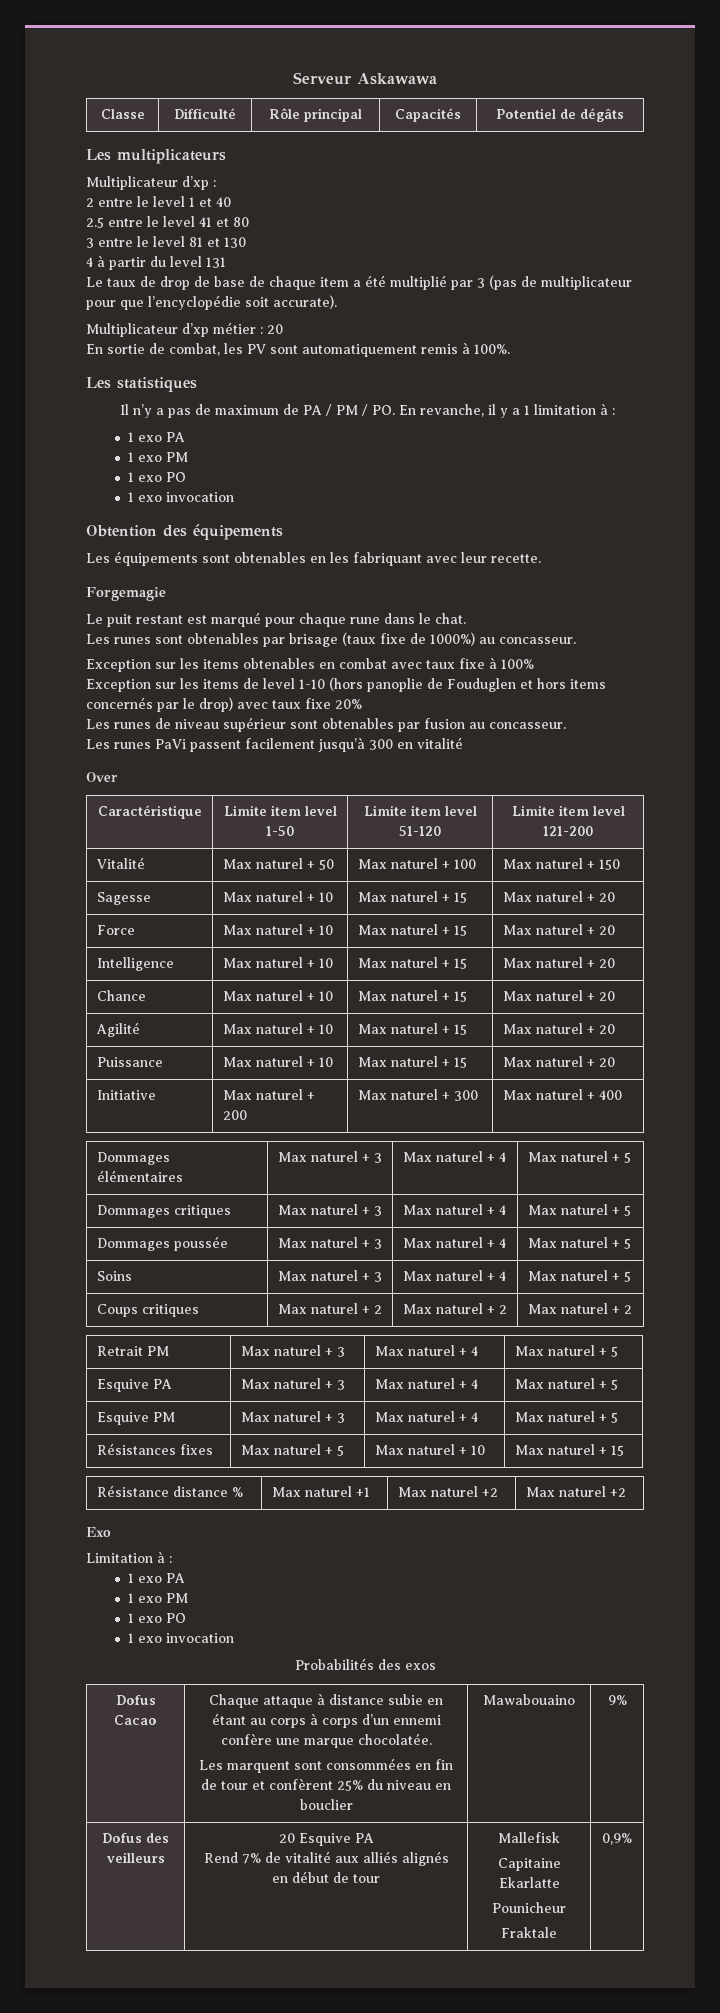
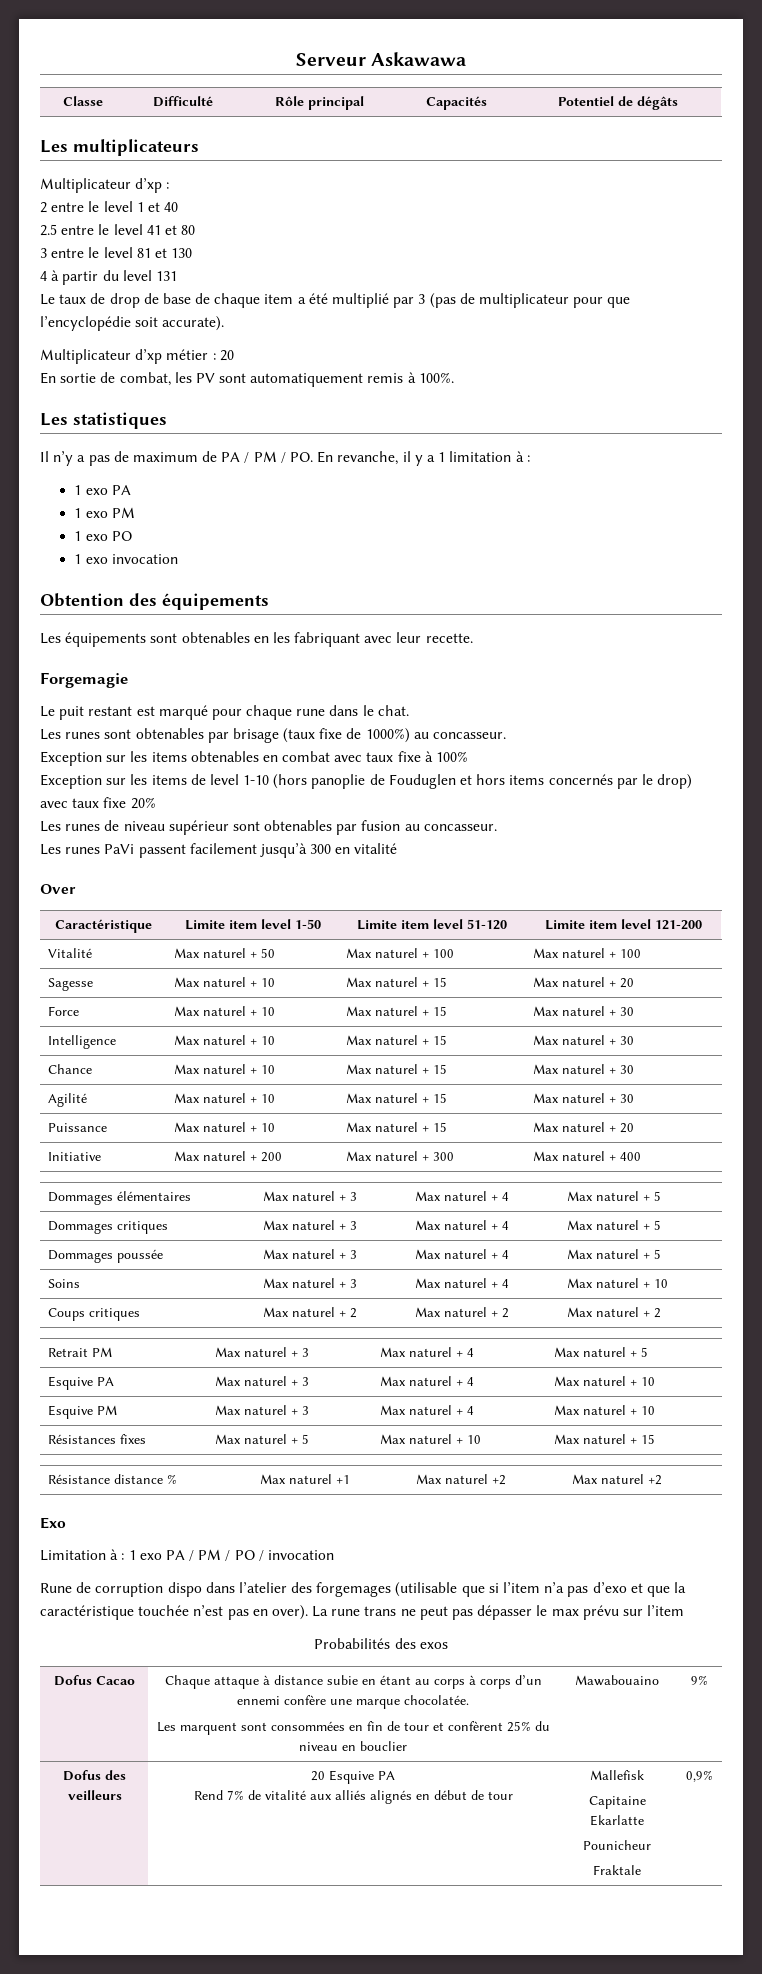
[598,859,620,870] 150 -> [620,949,642,958] 100
[598,925,615,935] 20 -> [620,1007,635,1016] 30
[598,958,615,968] 20 -> [620,1036,635,1045] 30
[598,991,615,1001] 20 -> [620,1065,635,1074] 30
[598,1024,615,1034] 20 -> [620,1094,635,1103] 30
[623,1271,631,1282] 5 -> [654,1279,669,1288] 10
[610,1379,618,1390] 5 -> [641,1377,656,1386] 10
[610,1412,618,1423] 5 -> [641,1406,656,1415] 10
[127,1573,185,1583] [127,1593,188,1603] [127,1613,186,1623] [127,1633,234,1643] // 1 exo PA // 1 exo PM // 1 exo PO // 1 exo invocation -> [128,1549,335,1561] [40,1582,687,1597] [40,1605,685,1620] 1 exo PA / PM / PO / invocation // Rune de corruption dispo dans l’atelier des forgemages (utilisable que si l’item n’a pas d’exo et que la caractéristique touchée n’est pas en over). La rune trans ne peut pas dépasser le max prévu sur l’item

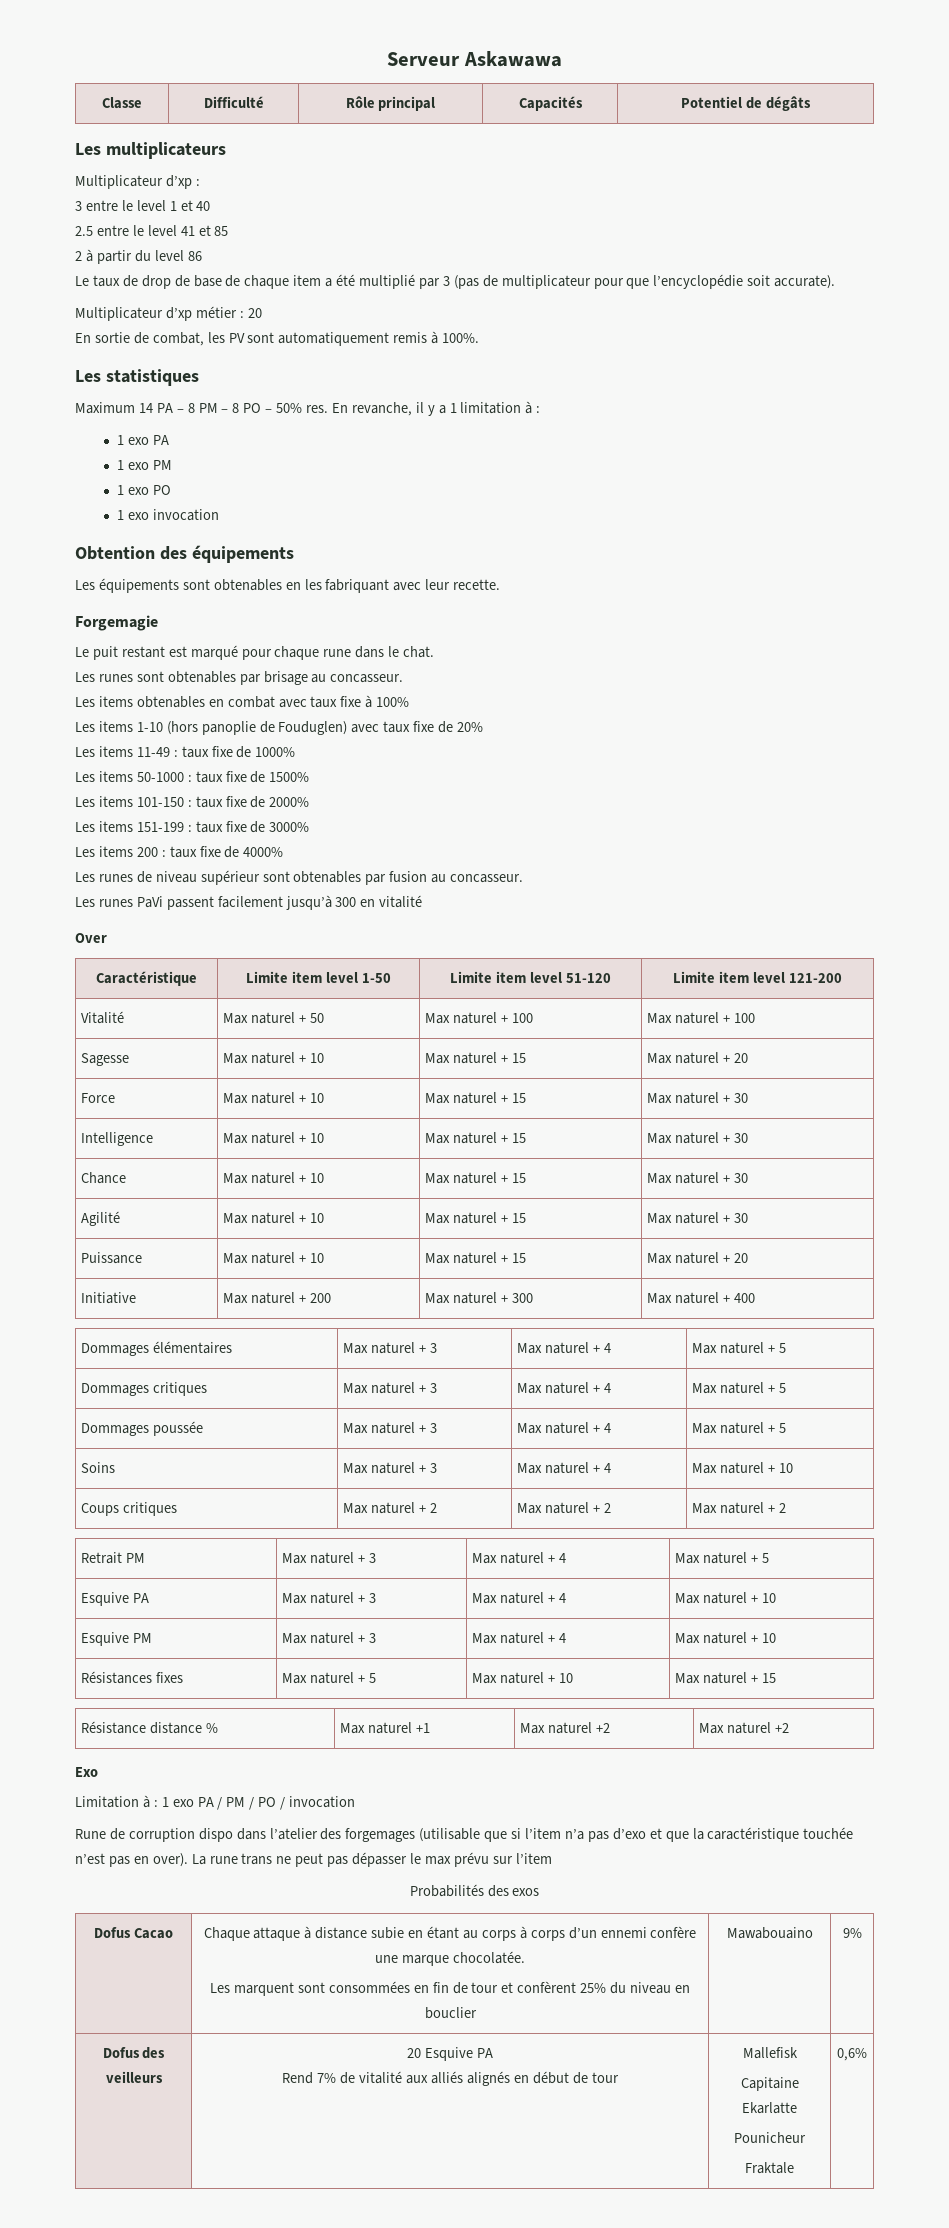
[40,202,47,213] 2 -> [75,201,82,211] 3
[181,225,196,235] [40,247,193,258] [40,271,47,281] 80 // 3 entre le level 81 et 130 // 4 -> [214,226,229,236] [75,251,82,261] 85 // 2
[155,271,177,281] 131 -> [187,251,202,261] 86
[40,451,314,466] Il n’y a pas de maximum de PA / PM / PO. -> [75,402,329,414] Maximum 14 PA – 8 PM – 8 PO – 50% res.
[283,728,507,743] [40,751,148,766] (taux fixe de 1000%) au concasseur. // Exception sur les -> [311,674,404,683] [75,697,95,707] au concasseur. // Les
[40,774,693,789] [40,797,127,808] Exception sur les items de level 1-10 (hors panoplie de Fouduglen et hors items concernés par le drop) avec taux fixe -> [75,721,454,735] Les items 1-10 (hors panoplie de Fouduglen) avec taux fixe de
(156, 803) none -> [75,746,296,758] [75,771,310,783] [75,796,310,808] [75,821,310,833] [75,846,284,858] // Les items 11-49 : taux fixe de 1000% // Les items 50-1000 : taux fixe de 1500% // Les items 101-150 : taux fixe de 2000% // Les items 151-199 : taux fixe de 3000% // Les items 200 : taux fixe de 4000%
[685,1770,713,1782] 0,9% -> [837,2048,867,2061] 0,6%

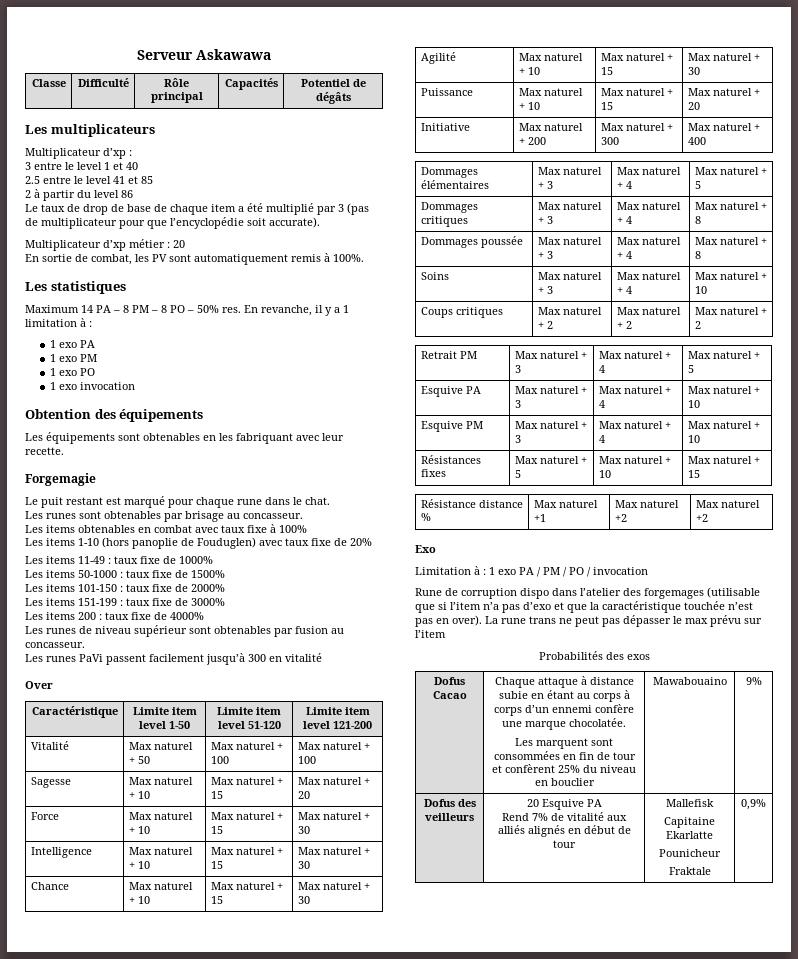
[778,1383,786,1393] 5 -> [694,216,701,224] 8
[778,1423,786,1433] 5 -> [694,251,701,259] 8
[837,2048,867,2061] 0,6% -> [741,799,766,810] 0,9%

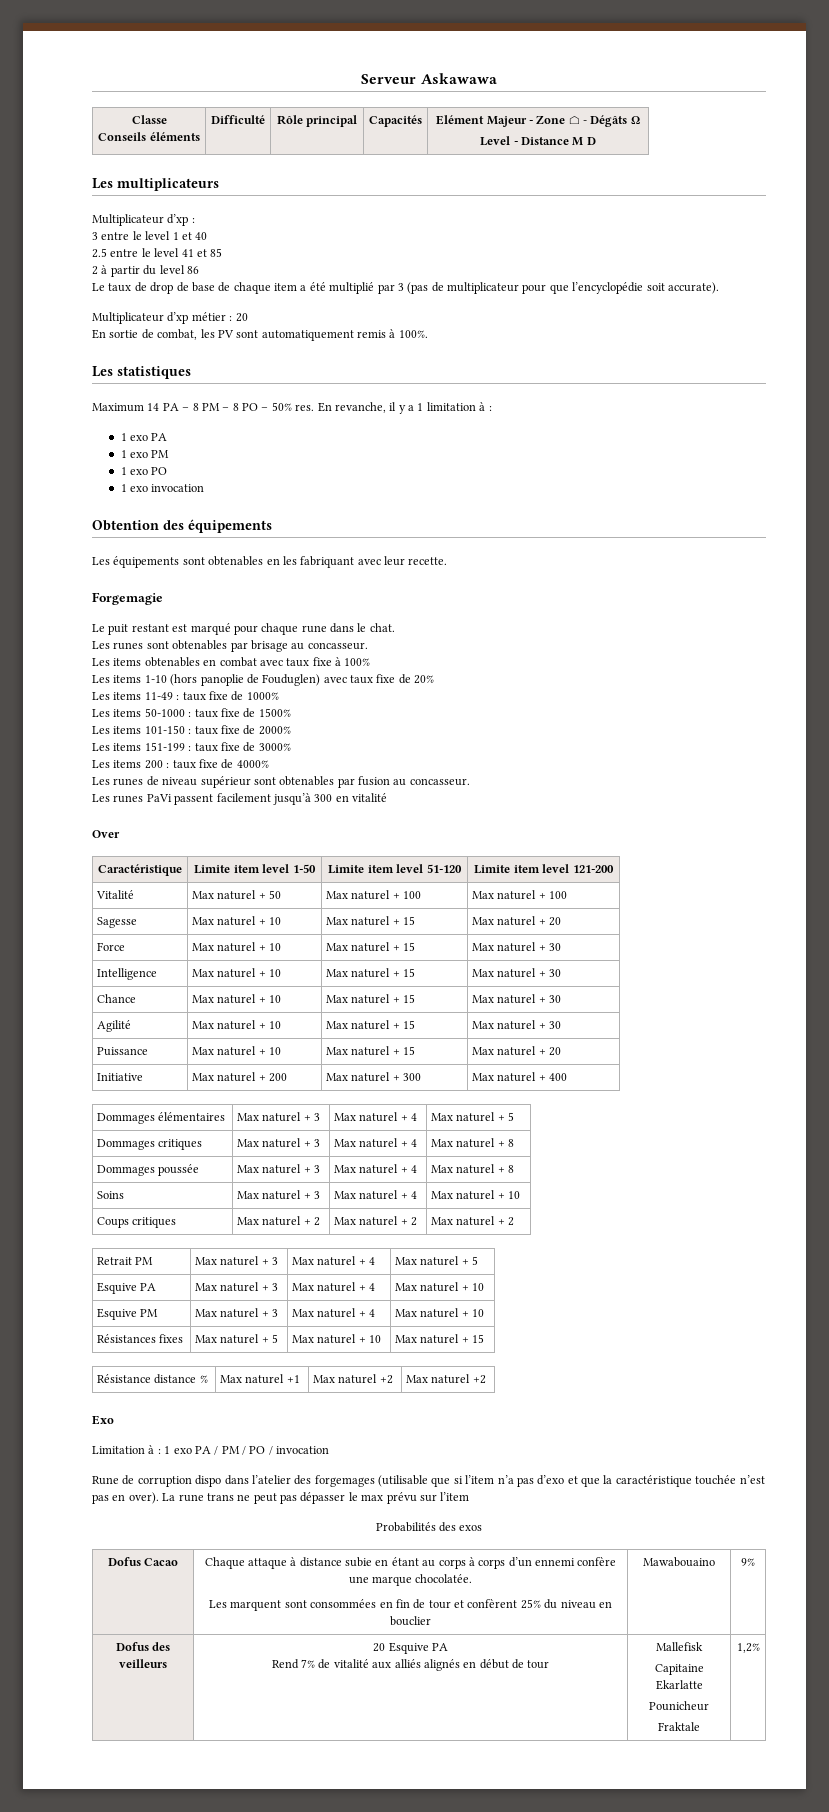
(66, 83) none -> [98,132,200,141] // Conseils éléments
[300,79,366,87] [315,92,351,104] Potentiel de dégâts -> [436,115,640,127] [480,136,596,146] Elément Majeur - Zone ⌂ - Dégâts Ω // Level - Distance M D
[741,799,766,810] 0,9% -> [736,1643,760,1653] 1,2%

